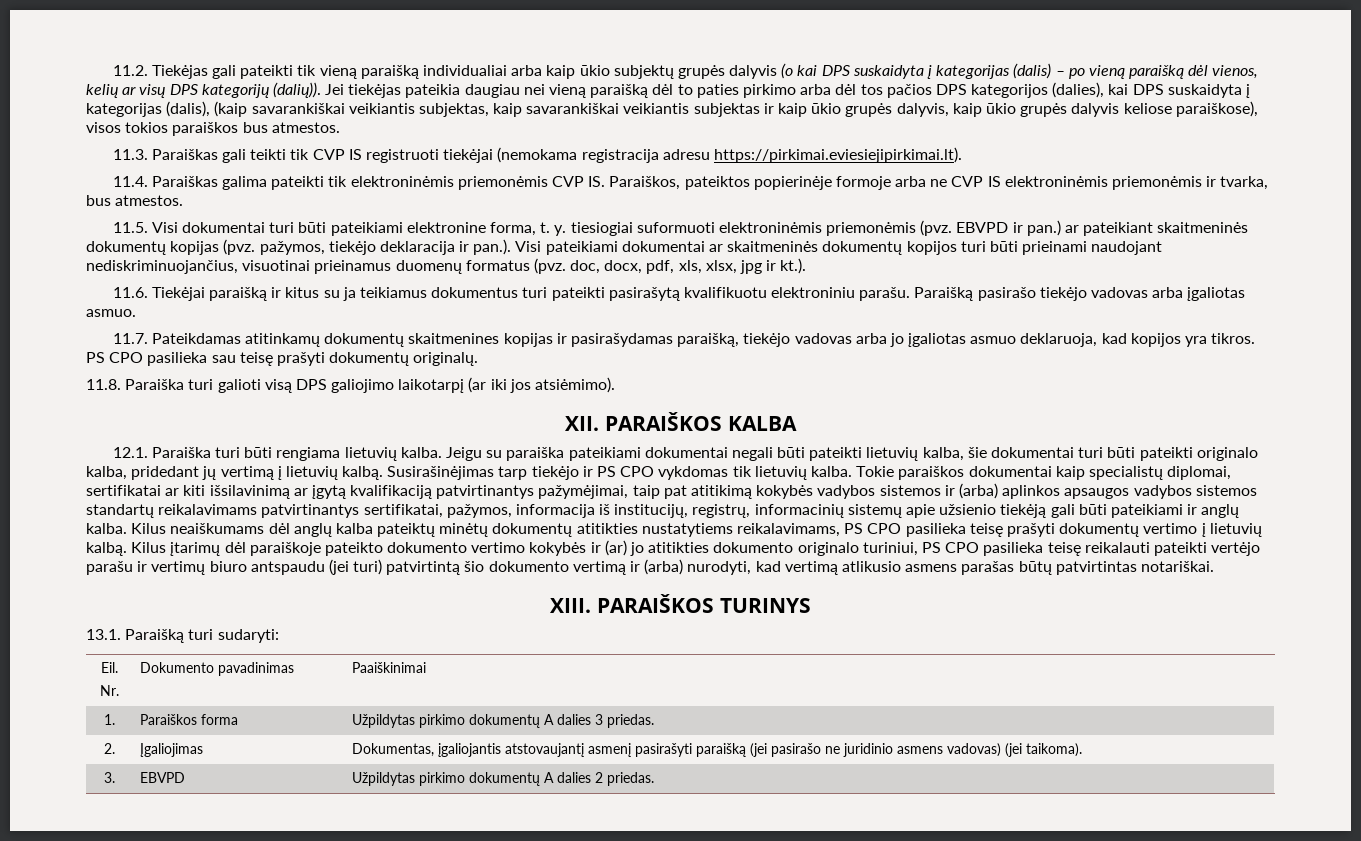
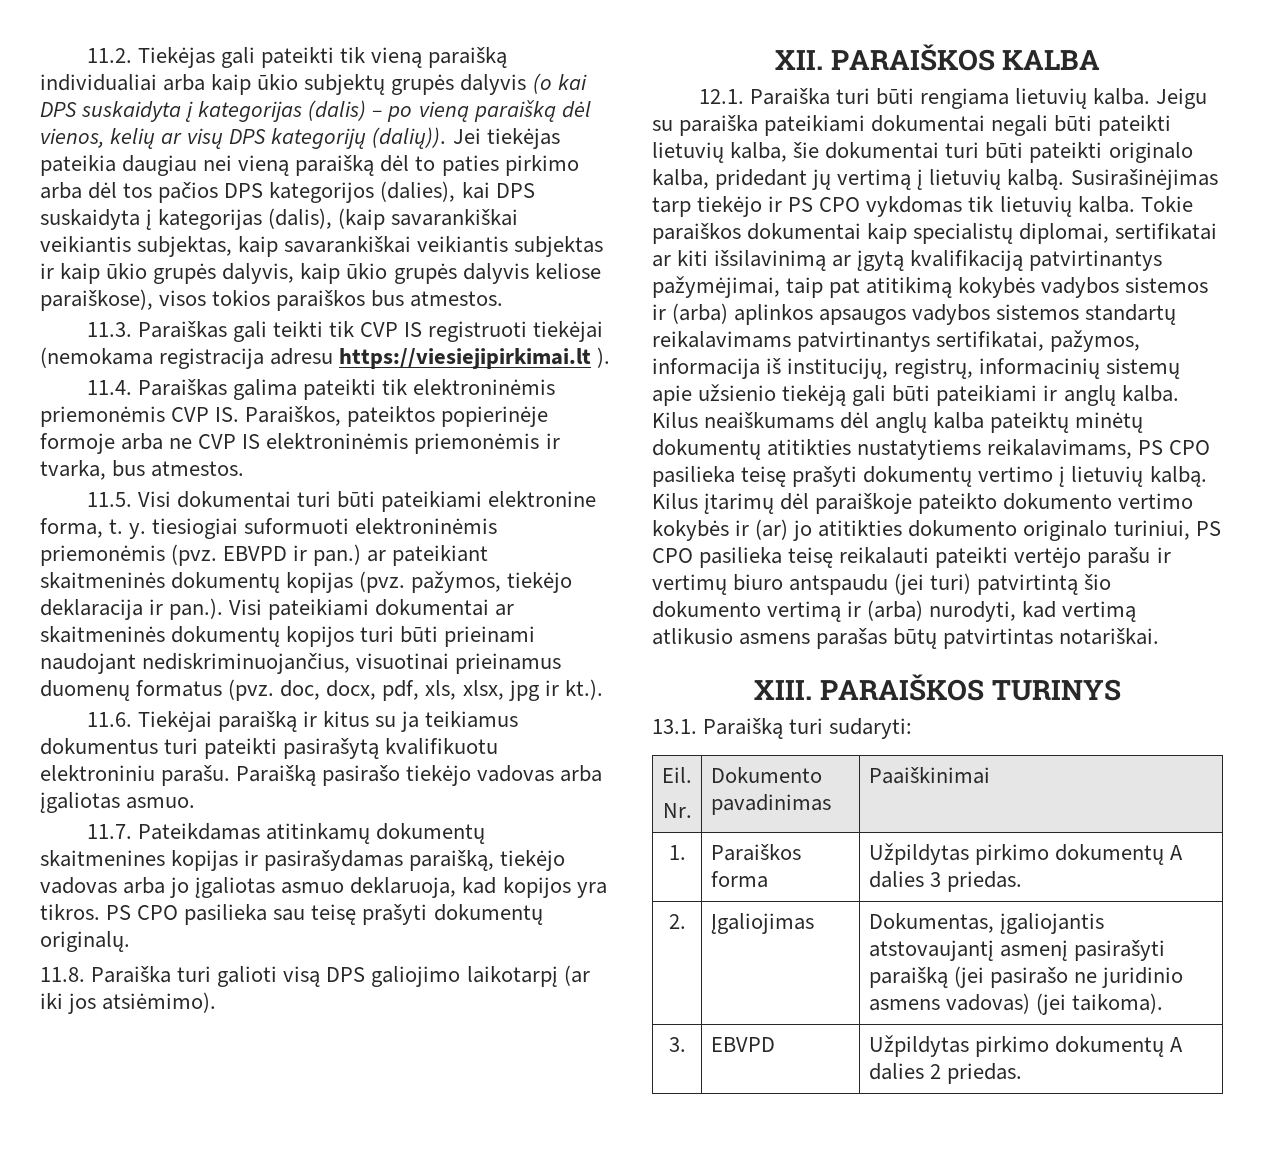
[713,147,962,163] https://pirkimai.eviesiejipirkimai.lt). -> [339,347,611,369] https://viesiejipirkimai.lt ).

